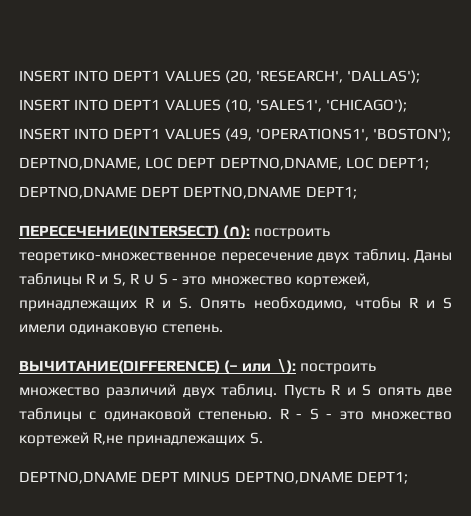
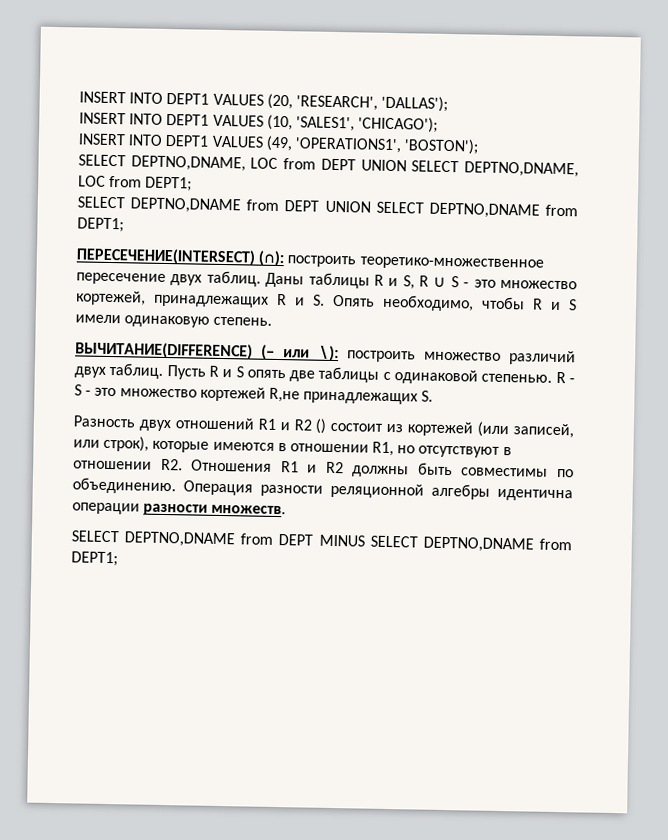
[19,157,429,170] [19,186,302,199] DEPTNO,DNAME, LOC DEPT DEPTNO,DNAME, LOC DEPT1; // DEPTNO,DNAME DEPT DEPTNO,DNAME -> [78,154,579,178] [78,175,193,192] [77,196,578,219] SELECT DEPTNO,DNAME, LOC from DEPT UNION SELECT DEPTNO,DNAME, LOC from DEPT1; // SELECT DEPTNO,DNAME from DEPT UNION SELECT DEPTNO,DNAME from
[19,471,353,484] DEPTNO,DNAME DEPT MINUS DEPTNO,DNAME -> [73,415,575,439] [73,435,512,458] [73,458,574,478] [72,477,573,502] [72,502,287,516] [71,530,572,553] Разность двух отношений R1 и R2 () состоит из кортежей (или записей, или строк), которые имеются в отношении R1, но отсутствуют в отношении R2. Отношения R1 и R2 должны быть совместимы по объединению. Операция разности реляционной алгебры идентична операции разности множеств. // SELECT DEPTNO,DNAME from DEPT MINUS SELECT DEPTNO,DNAME from

